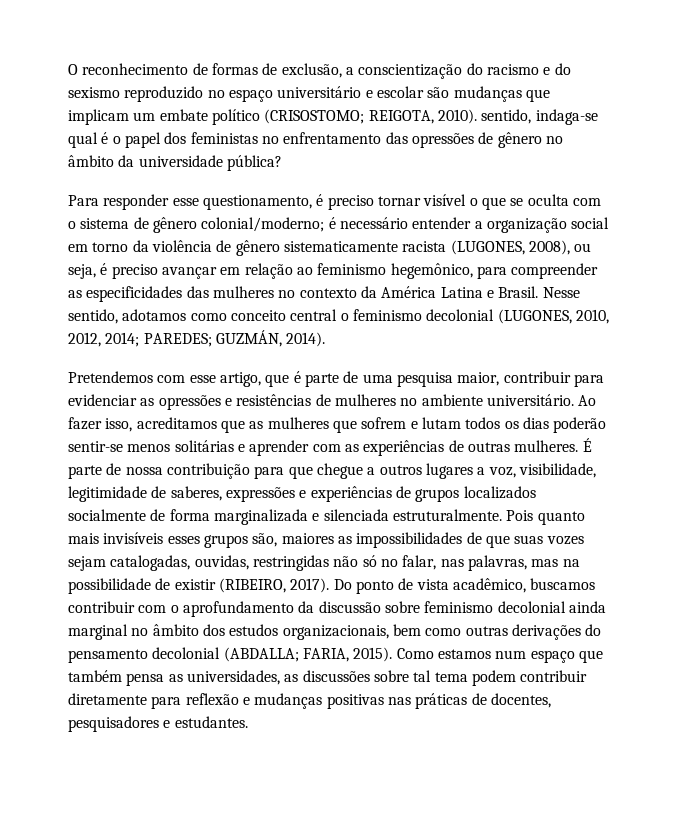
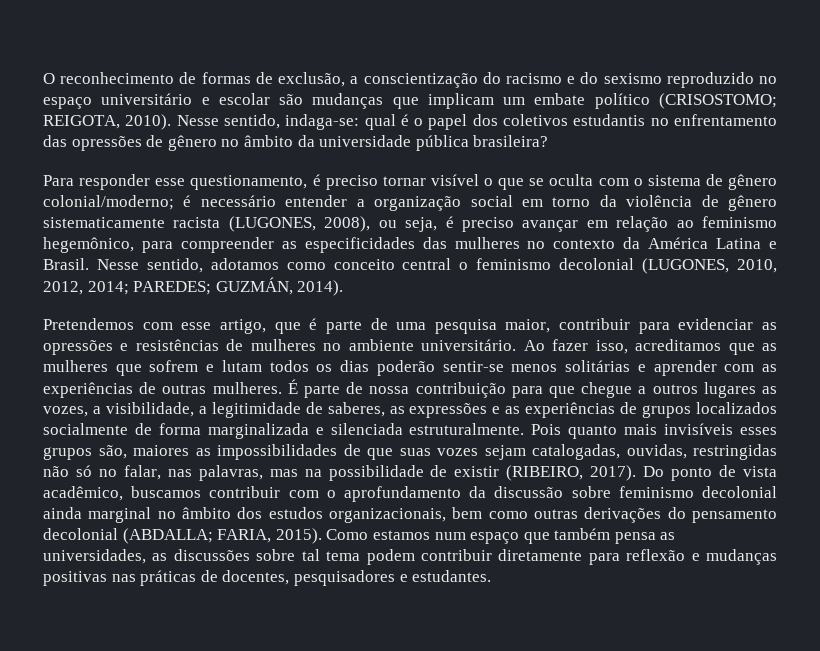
[481,109,598,125] sentido, indaga-se -> [176,114,360,130] Nesse sentido, indaga-se:
[190,132,258,144] feministas -> [503,114,646,126] coletivos estudantis
[226,155,282,171] pública? -> [415,135,549,151] pública brasileira?
[477,463,596,478] a voz, visibilidade, -> [762,386,778,394] [43,402,207,417] as vozes, a visibilidade, a
(222, 493) none -> [389,406,405,414] as
(307, 494) none -> [505,406,521,414] as

